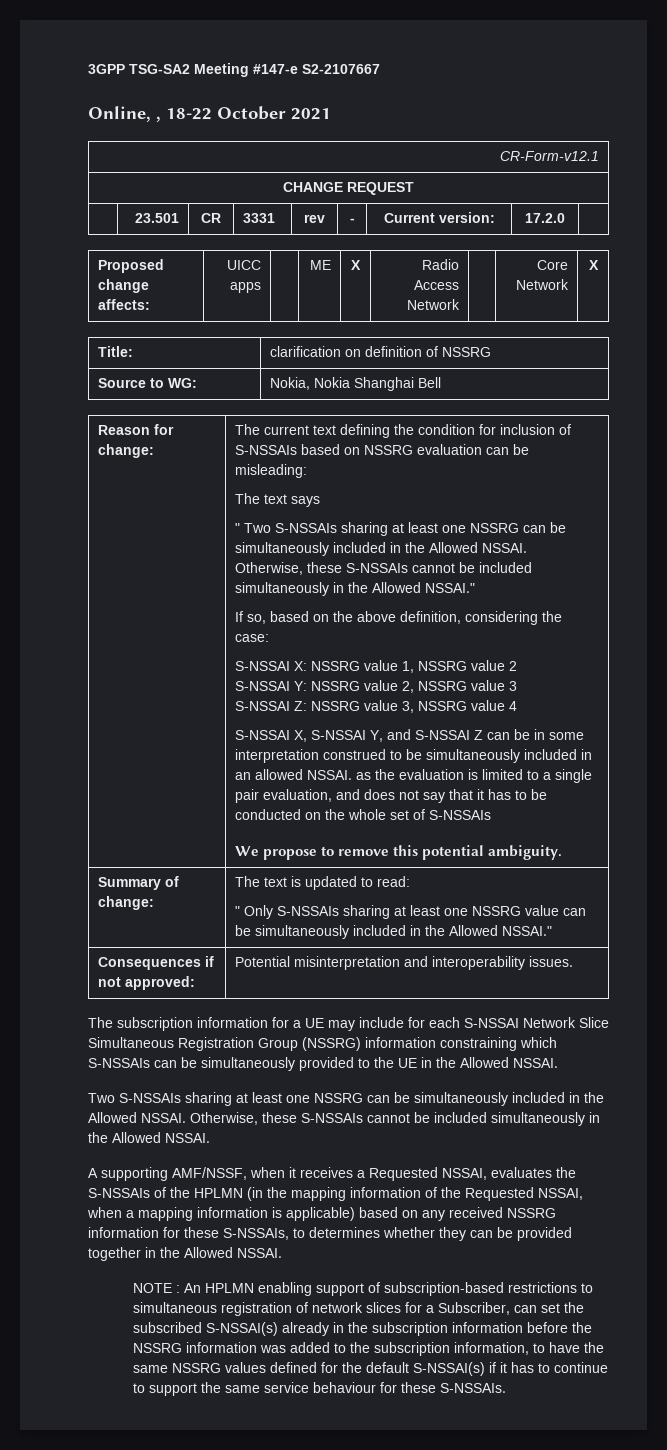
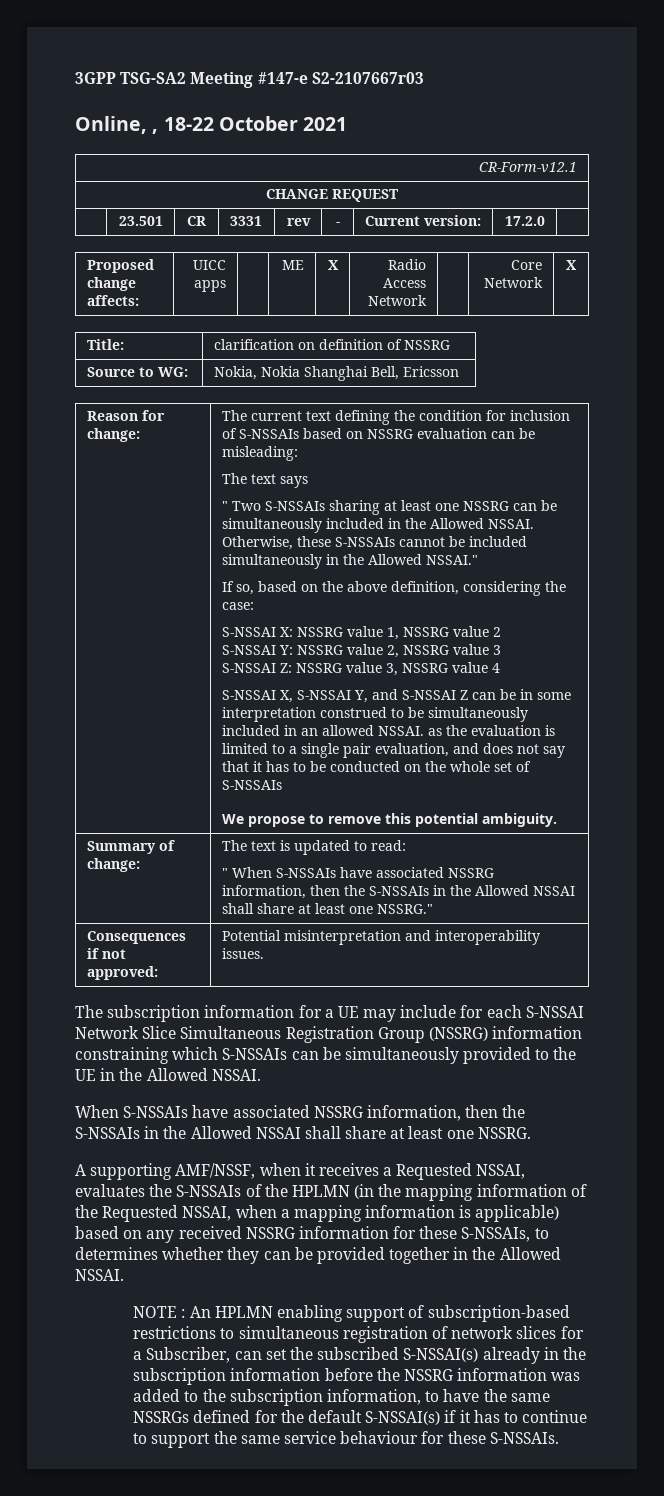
[302,64,380,74] S2-2107667 -> [311,72,424,84] S2-2107667r03
[418,377,442,388] Bell -> [370,366,459,380] Bell, Ericsson
[244,905,587,919] [235,925,553,939] Only S-NSSAIs sharing at least one NSSRG value can be simultaneously included in the Allowed NSSAI." -> [231,867,494,878] [221,885,575,899] [221,903,433,914] When S-NSSAIs have associated NSSRG information, then the S-NSSAIs in the Allowed NSSAI shall share at least one NSSRG."
[88,1092,604,1106] [88,1112,600,1126] [88,1132,210,1143] Two S-NSSAIs sharing at least one NSSRG can be simultaneously included in the Allowed NSSAI. Otherwise, these S-NSSAIs cannot be included simultaneously in the Allowed NSSAI. -> [75,1105,526,1121] [75,1126,531,1139] When S-NSSAIs have associated NSSRG information, then the S-NSSAIs in the Allowed NSSAI shall share at least one NSSRG.
[171,1362,266,1373] NSSRG values -> [133,1411,190,1423] NSSRGs

